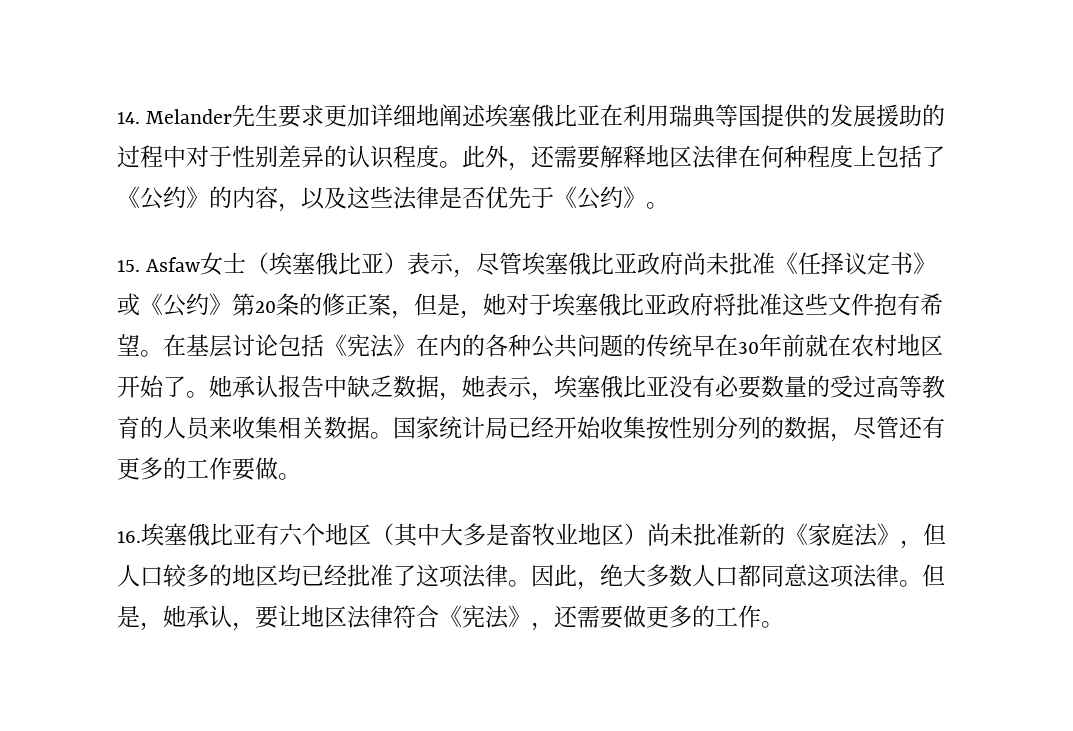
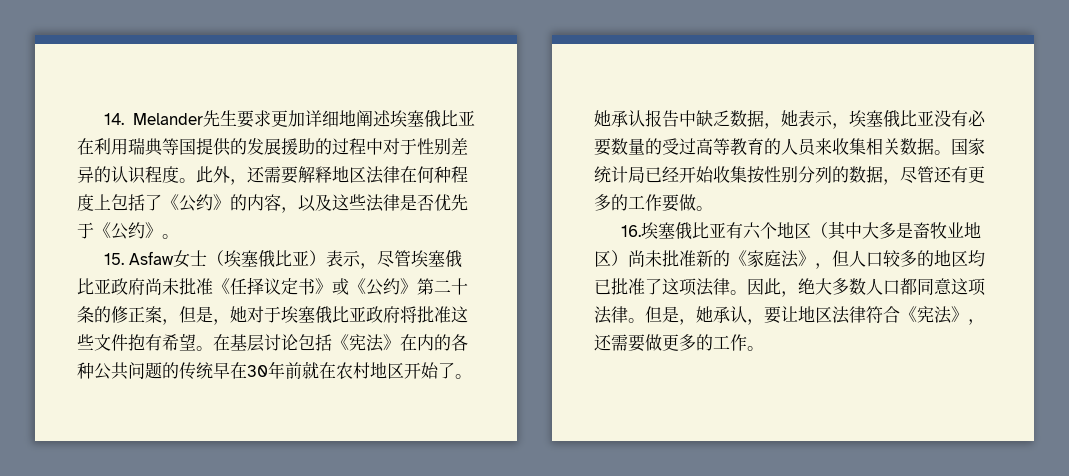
[255,301,276,313] 20 -> [434,278,468,295] 二十
[324,564,347,586] 经 -> (611, 287) none

